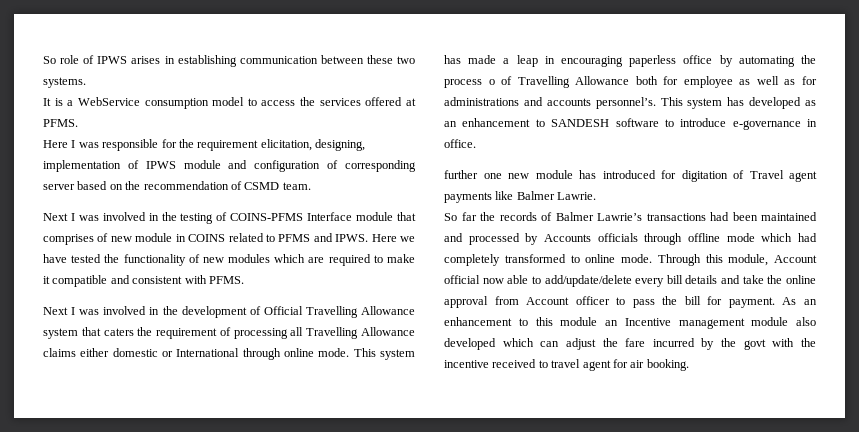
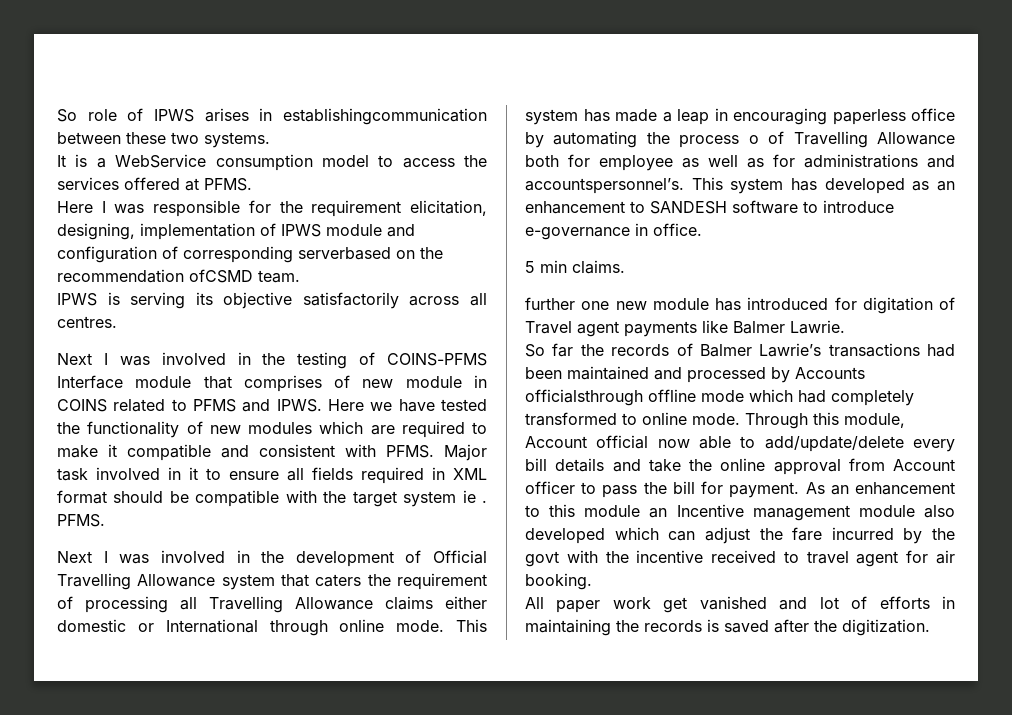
[177,55,318,67] establishing communication -> [283,108,487,125] establishingcommunication
[43,181,108,190] server based -> [298,247,391,260] serverbased
[230,181,280,190] of CSMD -> [189,269,253,283] ofCSMD
(311, 186) none -> [57,292,487,309] [57,316,117,328] // IPWS is serving its objective satisfactorily across all centres.
(244, 280) none -> [444,444,487,461] [57,467,487,484] [57,490,488,507] [57,514,105,527] Major task involved in it to ensure all fields required in XML format should be compatible with the target system ie . PFMS.
[546,97,656,109] accounts personnel’s. -> [525,178,684,194] accountspersonnel’s.
(476, 143) none -> [525,260,625,274] // 5 min claims.
[597,233,683,245] officials through -> [525,389,643,406] officialsthrough
(689, 365) none -> [525,596,956,613] [525,619,930,636] // All paper work get vanished and lot of efforts in maintaining the records is saved after the digitization.

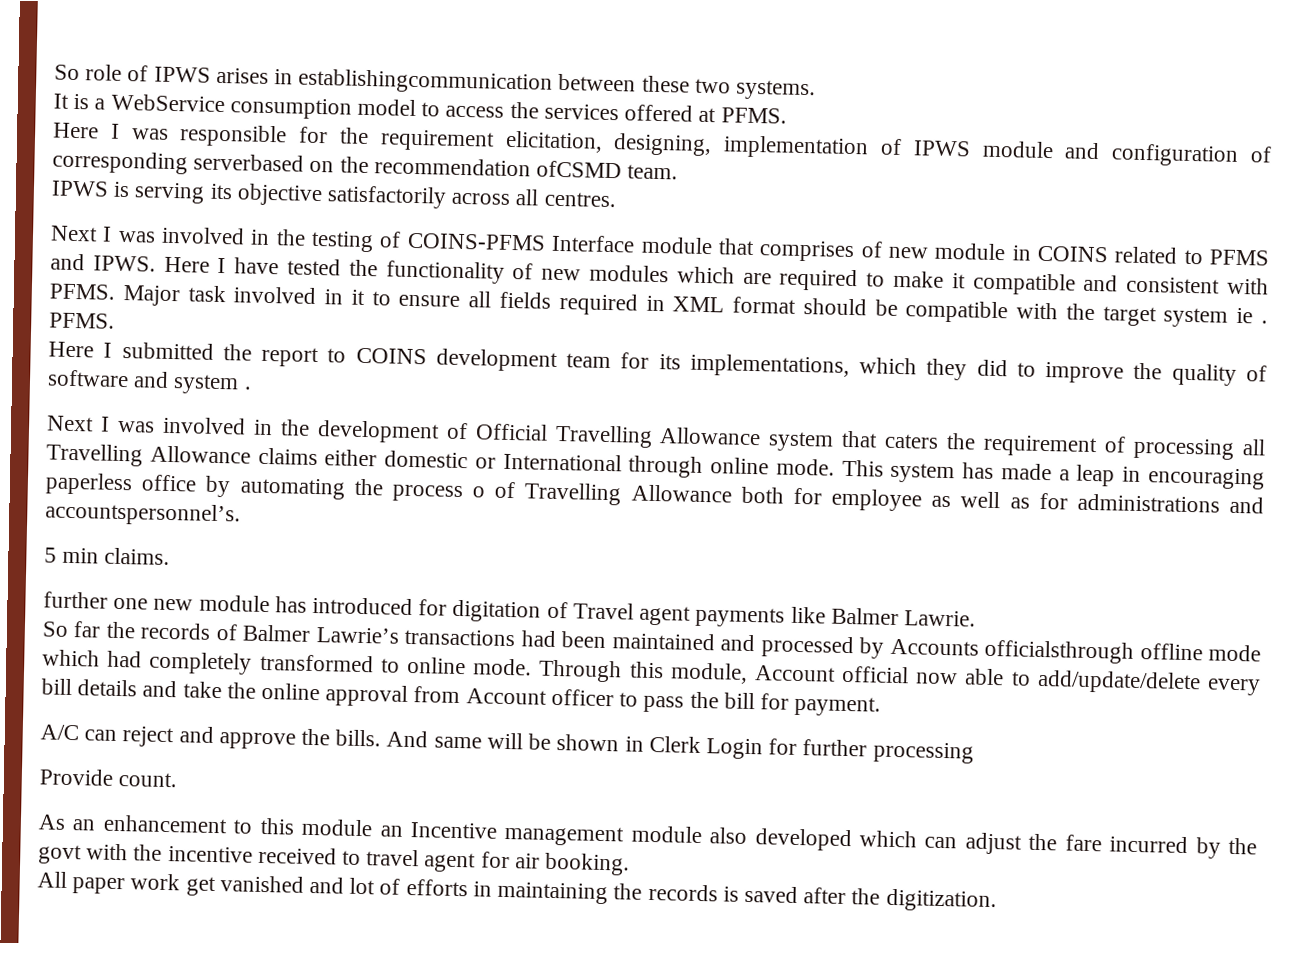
[370,402,393,411] we -> [217,257,227,274] I
(105, 520) none -> [48,341,1268,386] [47,369,251,395] // Here I submitted the report to COINS development team for its implementations, which they did to improve the quality of software and system .
[691,177,955,194] [525,200,894,214] [525,223,702,240] This system has developed as an enhancement to SANDESH software to introduce e-governance in office. -> (241, 514) none
(800, 490) none -> [40,724,974,764] [39,768,178,788] // A/C can reject and approve the bills. And same will be shown in Clerk Login for further processing // Provide count. //

